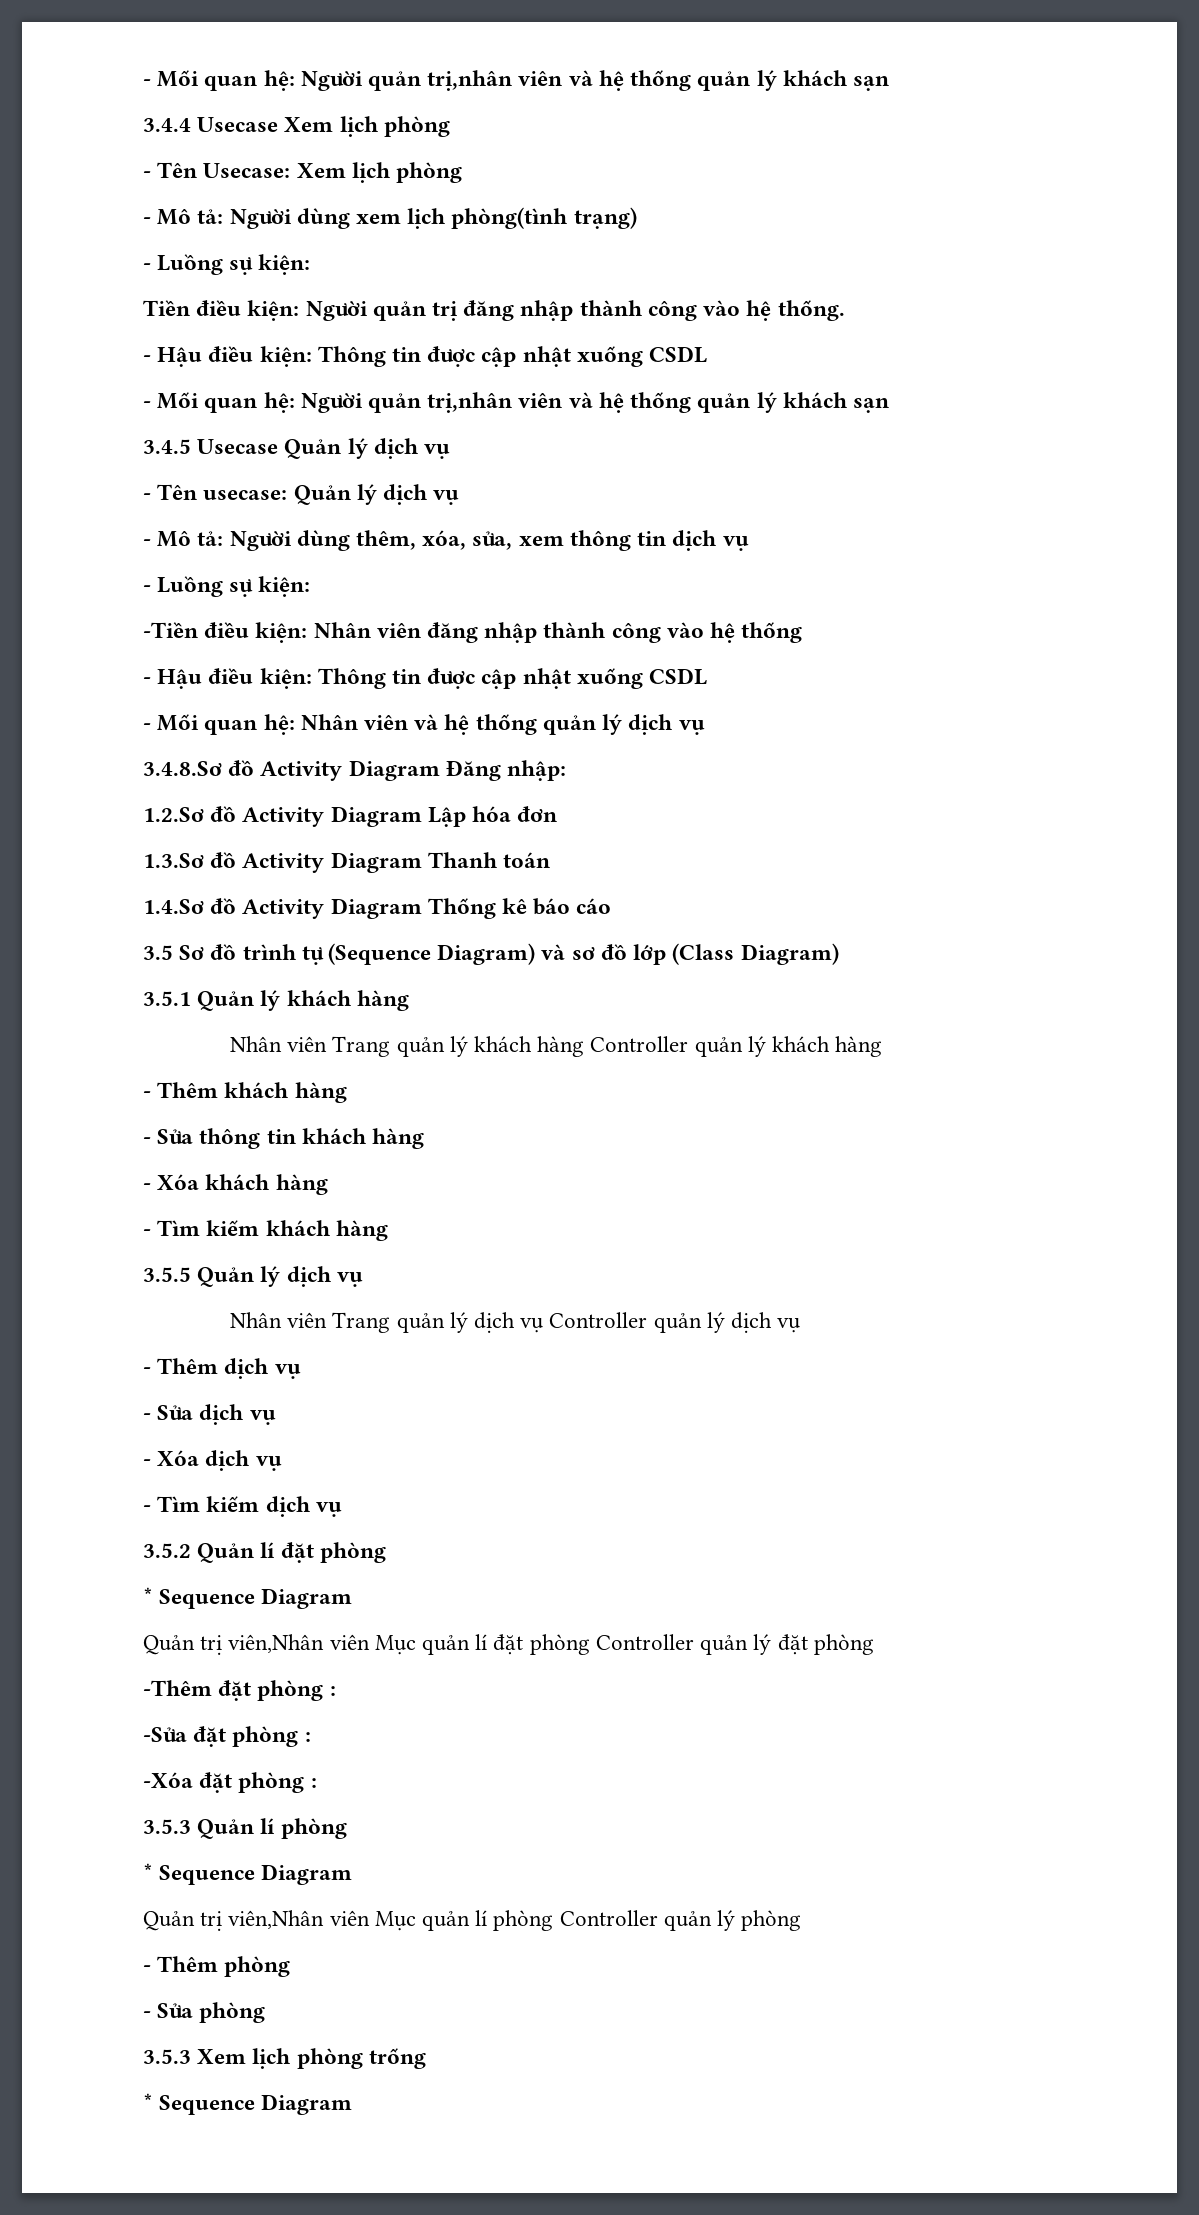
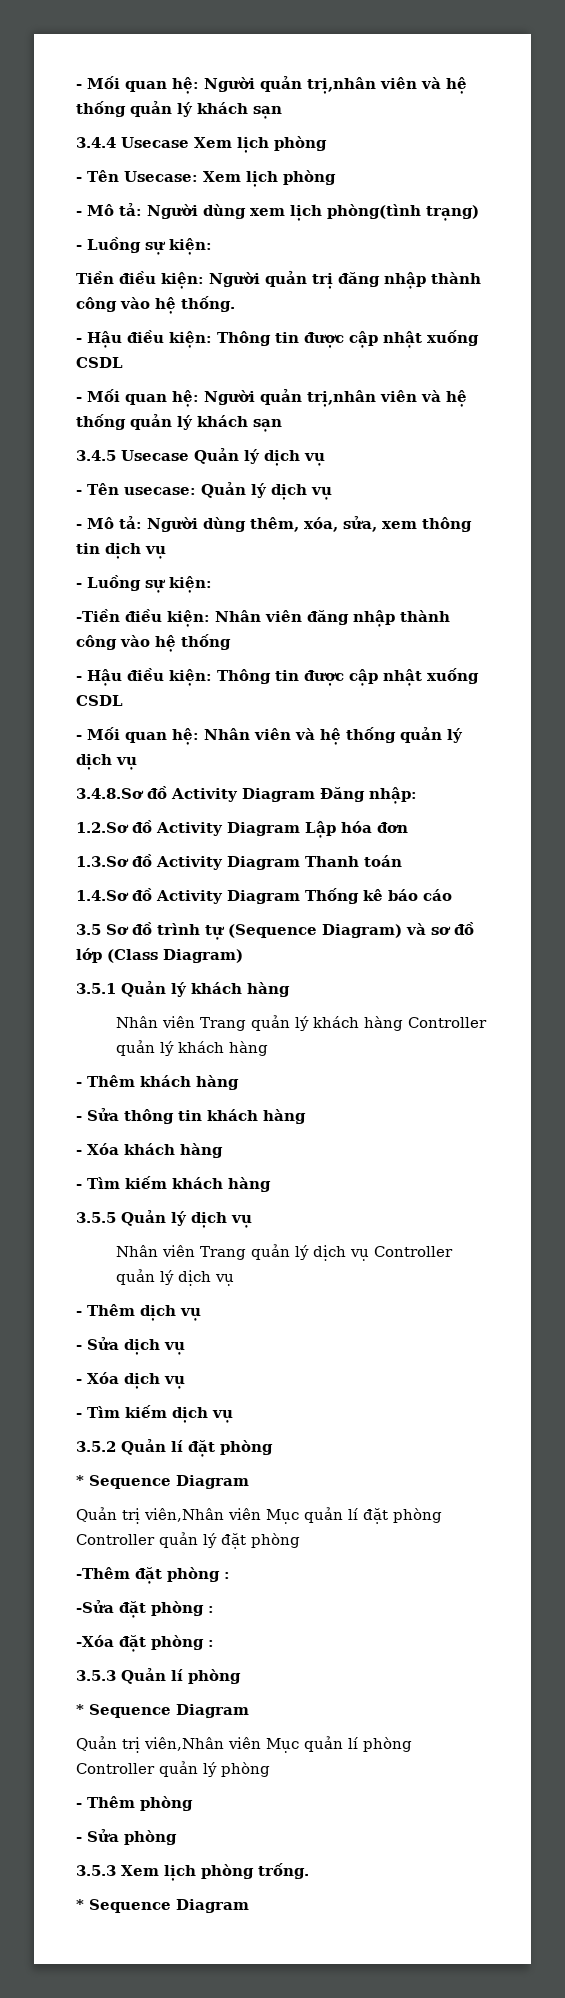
[368,2048,426,2069] trống -> [258,1863,309,1879] trống.

